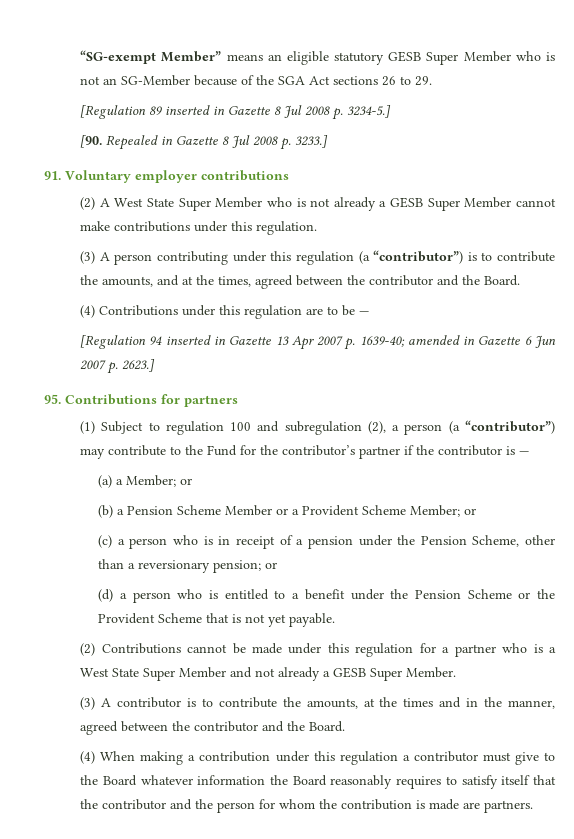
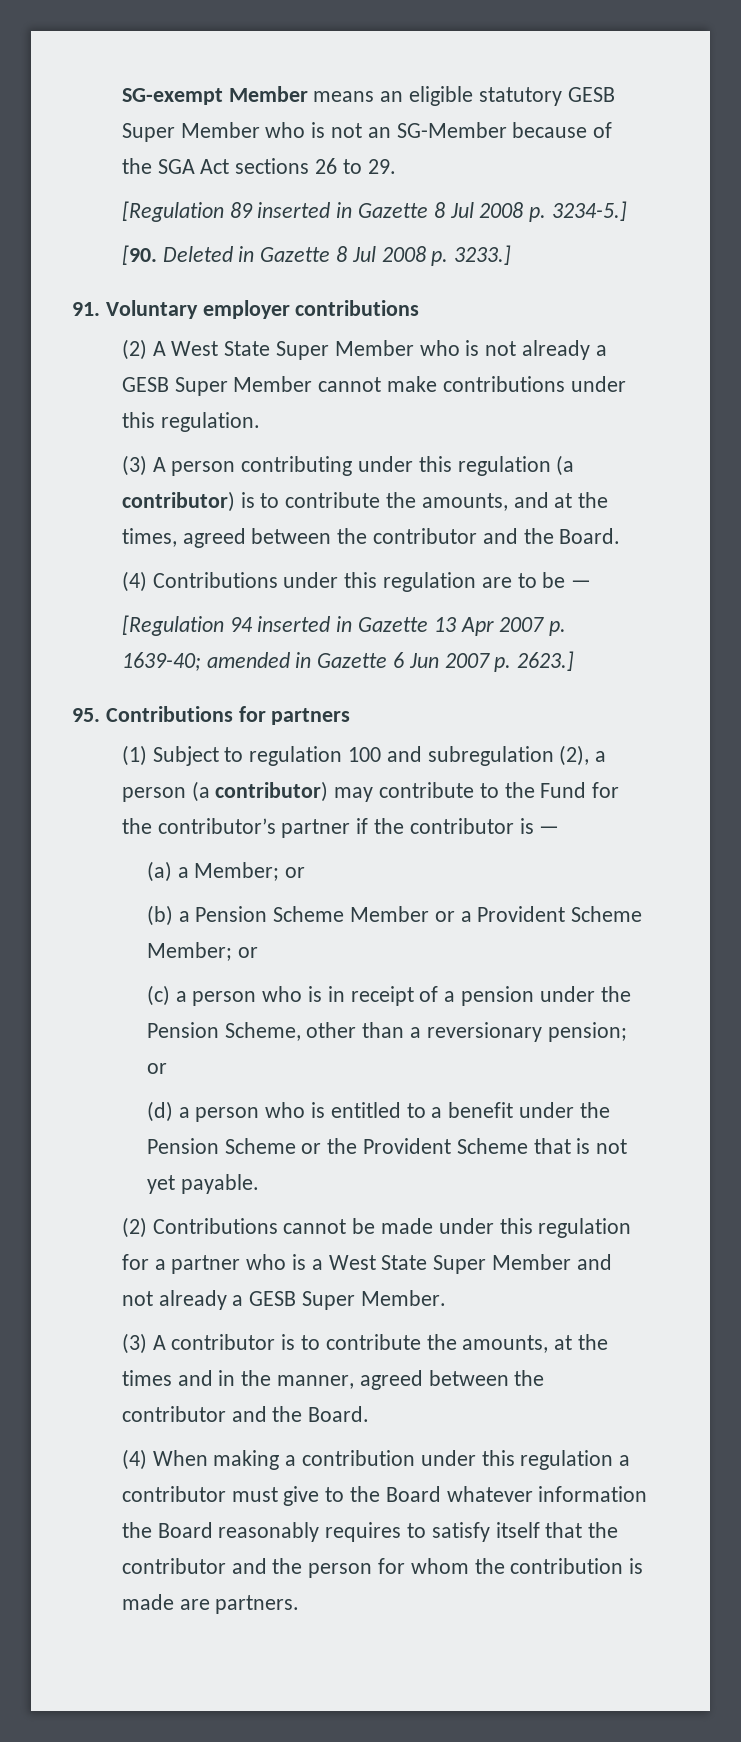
[80,50,222,64] “SG-exempt Member” -> [121,86,308,105] SG-exempt Member
[106,135,159,150] Repealed -> [162,246,233,262] Deleted
[373,250,464,264] “contributor”) -> [121,491,235,512] contributor)
[465,420,555,434] “contributor”) -> [215,781,329,802] contributor)

